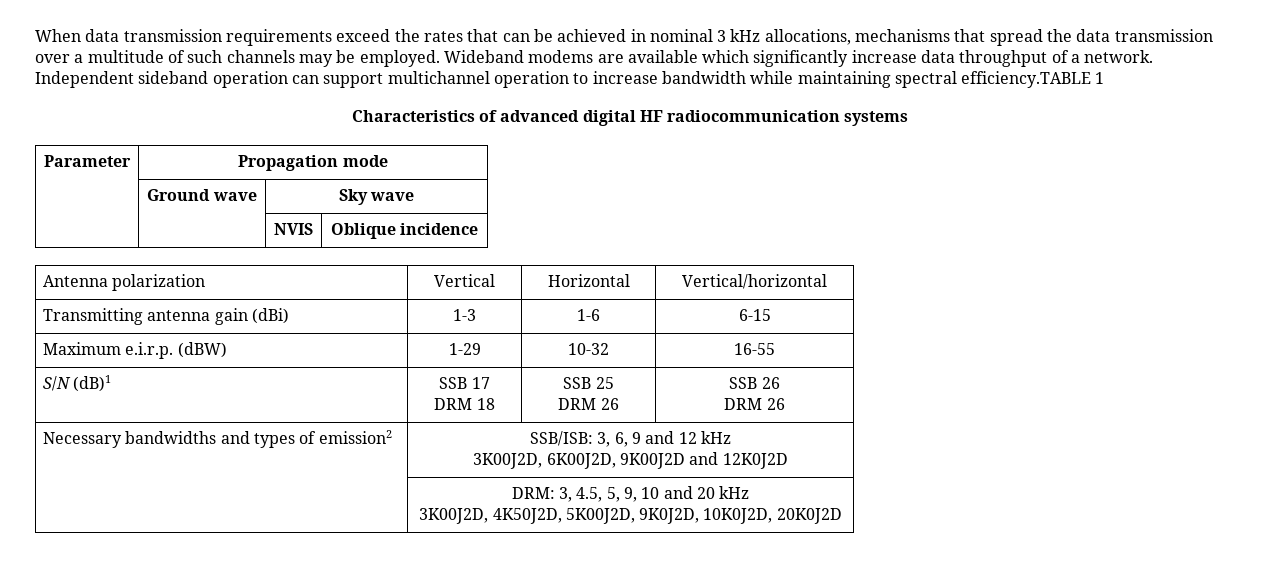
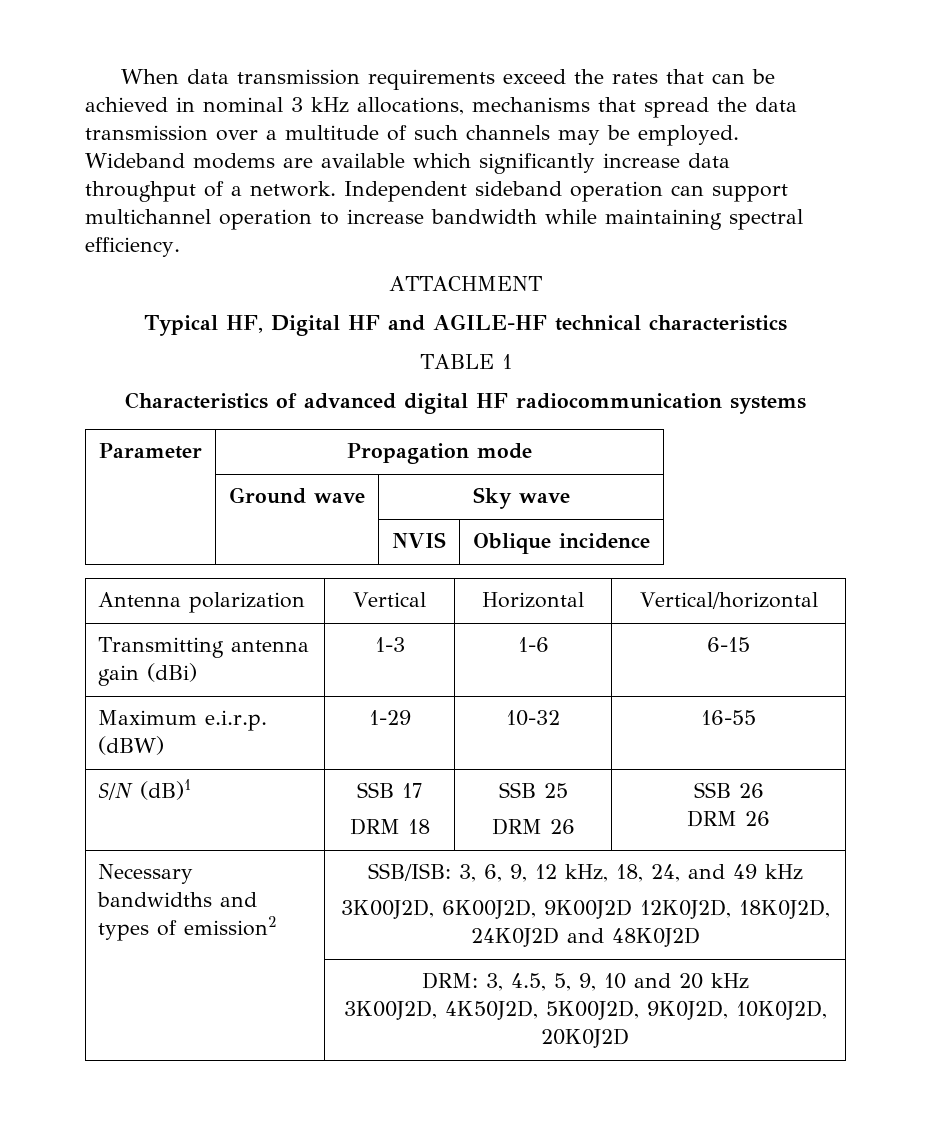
[961,71,1092,88] efficiency.TABLE -> [85,237,180,257] [388,276,543,291] [144,314,787,336] [419,354,494,369] efficiency. // ATTACHMENT // Typical HF, Digital HF and AGILE-HF technical characteristics // TABLE
[632,431,697,444] 9 and 12 -> [509,864,757,882] 9, 12 kHz, 18, 24, and 49
[689,452,788,469] and 12K0J2D -> [639,899,830,919] [470,927,700,947] 12K0J2D, 18K0J2D, 24K0J2D and 48K0J2D

